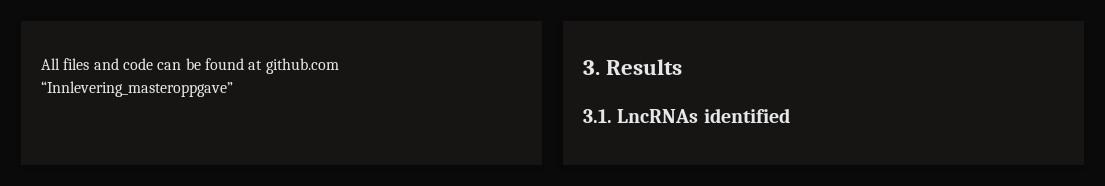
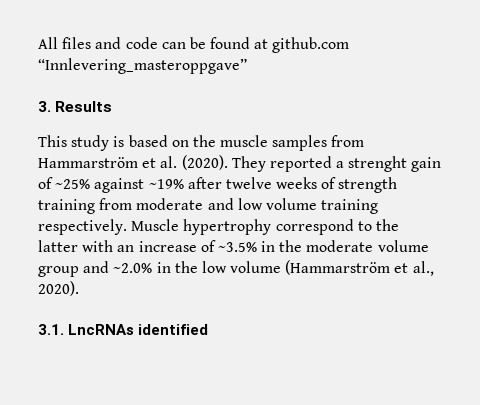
(683, 67) none -> [38,135,365,151] [38,155,442,172] [38,177,398,193] [38,198,379,214] [38,219,399,235] [38,240,429,252] [38,260,434,277] [38,281,79,296] // This study is based on the muscle samples from Hammarström et al. (2020). They reported a strenght gain of ~25% against ~19% after twelve weeks of strength training from moderate and low volume training respectively. Muscle hypertrophy correspond to the latter with an increase of ~3.5% in the moderate volume group and ~2.0% in the low volume (Hammarström et al., 2020).

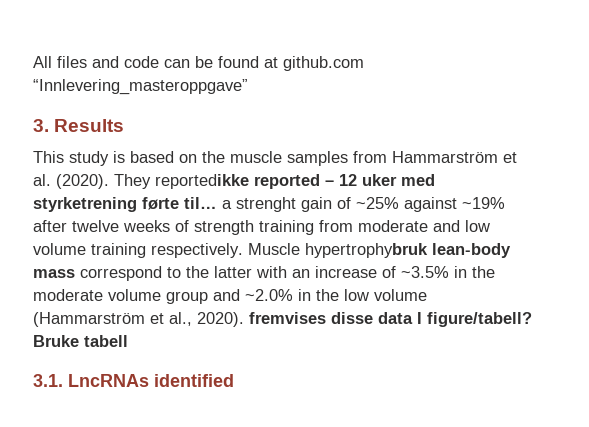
[269,156,332,172] reported -> [155,174,435,189] [33,197,217,212] reportedikke reported – 12 uker med styrketrening førte til…
[183,219,272,235] hypertrophy -> [305,243,511,258] [33,269,75,278] hypertrophybruk lean-body mass
(79, 288) none -> [249,312,532,327] [33,335,128,347] fremvises disse data I figure/tabell? Bruke tabell

